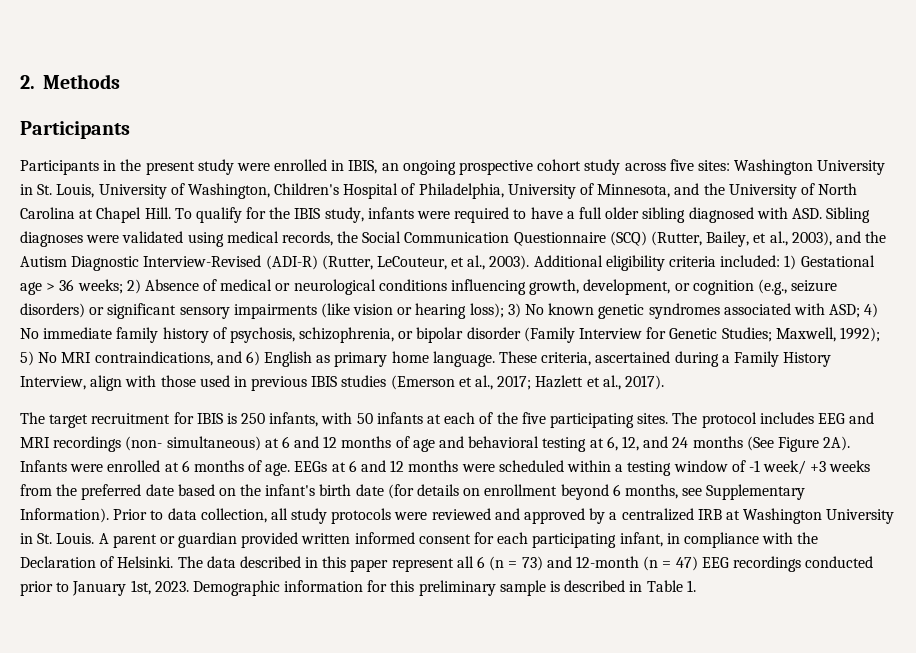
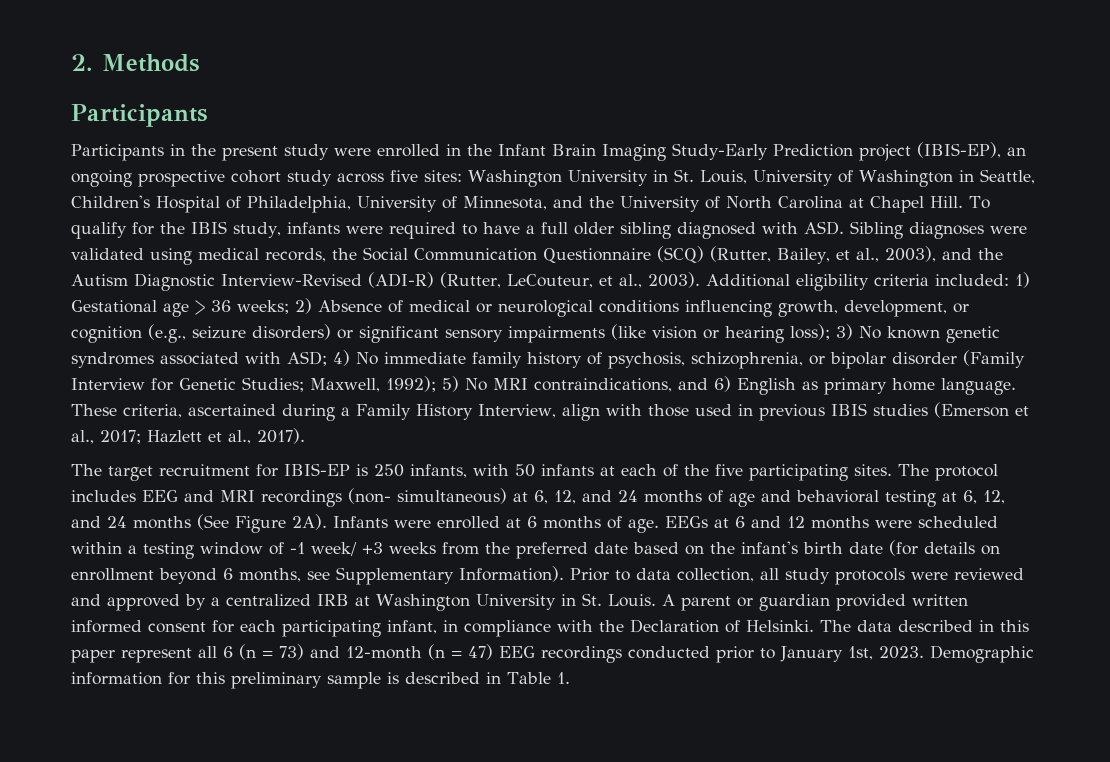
[348,160,378,174] IBIS, -> [467,142,1001,161] the Infant Brain Imaging Study-Early Prediction project (IBIS-EP),
[187,183,270,199] Washington, -> [858,169,1035,187] Washington in Seattle,
[196,413,223,424] IBIS -> [284,463,350,476] IBIS-EP
[281,436,338,448] 6 and 12 -> [534,490,638,504] 6, 12, and 24

